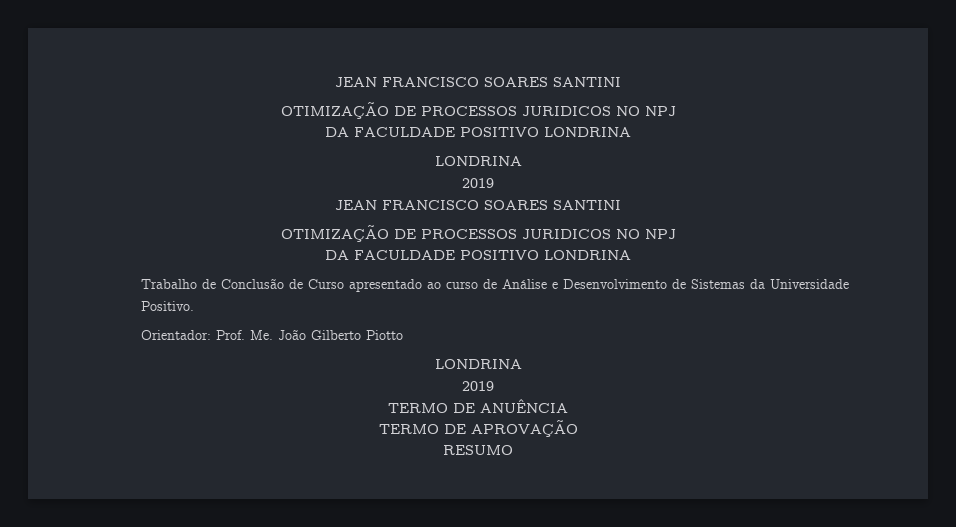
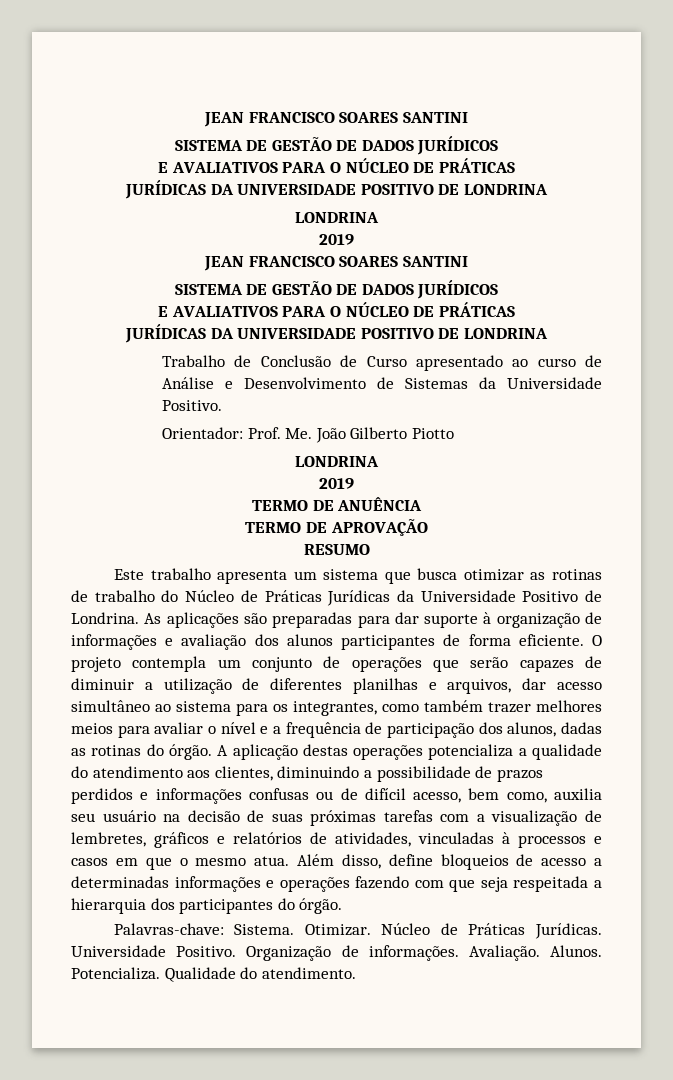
[335,77,621,87] [280,102,676,119] [325,127,539,137] JEAN FRANCISCO SOARES SANTINI // OTIMIZAÇÃO DE PROCESSOS JURIDICOS NO NPJ // DA FACULDADE POSITIVO -> [204,112,468,127] [174,136,499,155] [158,158,515,173] [125,180,460,199] JEAN FRANCISCO SOARES SANTINI // SISTEMA DE GESTÃO DE DADOS JURÍDICOS // E AVALIATIVOS PARA O NÚCLEO DE PRÁTICAS // JURÍDICAS DA UNIVERSIDADE POSITIVO DE
[280,225,676,242] [325,250,539,260] OTIMIZAÇÃO DE PROCESSOS JURIDICOS NO NPJ // DA FACULDADE POSITIVO -> [174,280,499,299] [158,302,515,317] [125,324,460,343] SISTEMA DE GESTÃO DE DADOS JURÍDICOS // E AVALIATIVOS PARA O NÚCLEO DE PRÁTICAS // JURÍDICAS DA UNIVERSIDADE POSITIVO DE
(513, 450) none -> [113,568,602,584] [71,590,602,606] [71,612,603,628] [71,634,602,650] [71,656,602,672] [71,678,602,694] [71,700,602,716] [71,722,602,738] [71,744,603,760] [71,766,543,782] [71,788,602,804] [71,810,602,826] [71,832,602,848] [71,854,602,870] [71,876,602,892] [71,898,343,914] [113,923,602,939] [71,945,602,961] [71,967,356,982] // Este trabalho apresenta um sistema que busca otimizar as rotinas de trabalho do Núcleo de Práticas Jurídicas da Universidade Positivo de Londrina. As aplicações são preparadas para dar suporte à organização de informações e avaliação dos alunos participantes de forma eficiente. O projeto contempla um conjunto de operações que serão capazes de diminuir a utilização de diferentes planilhas e arquivos, dar acesso simultâneo ao sistema para os integrantes, como também trazer melhores meios para avaliar o nível e a frequência de participação dos alunos, dadas as rotinas do órgão. A aplicação destas operações potencializa a qualidade do atendimento aos clientes, diminuindo a possibilidade de prazos perdidos e informações confusas ou de difícil acesso, bem como, auxilia seu usuário na decisão de suas próximas tarefas com a visualização de lembretes, gráficos e relatórios de atividades, vinculadas à processos e casos em que o mesmo atua. Além disso, define bloqueios de acesso a determinadas informações e operações fazendo com que seja respeitada a hierarquia dos participantes do órgão. // Palavras-chave: Sistema. Otimizar. Núcleo de Práticas Jurídicas. Universidade Positivo. Organização de informações. Avaliação. Alunos. Potencializa. Qualidade do atendimento.

